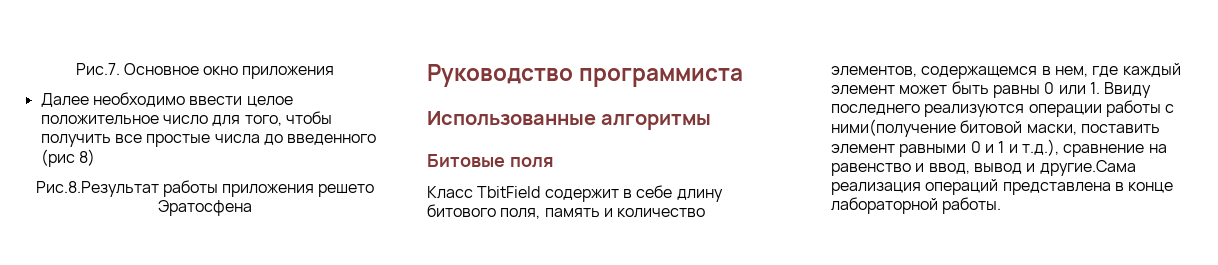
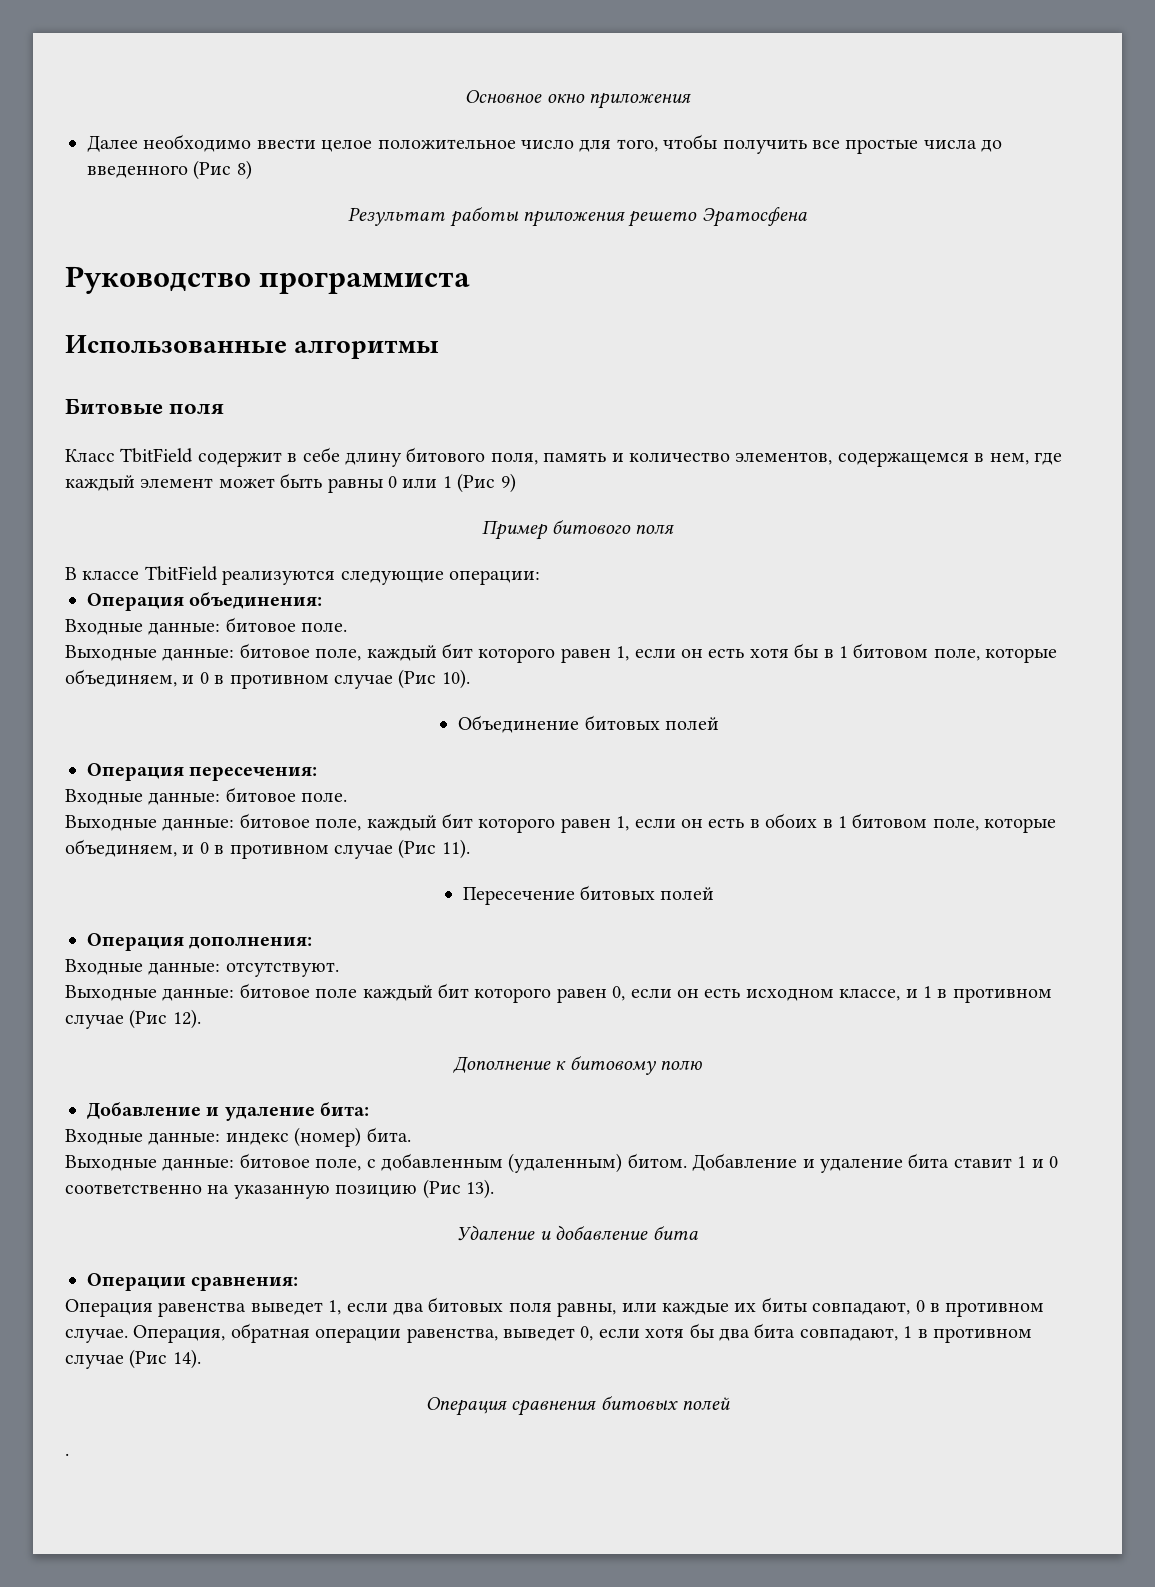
[75,63,120,75] Рис.7. -> (465, 96) none
[40,149,75,167] (рис -> [193,160,232,180] (Рис
[35,181,159,197] Рис.8.Результат -> [348,207,446,226] Результат
[1089,82,1152,98] [831,100,1175,117] [831,119,1160,137] [831,139,1167,157] [831,160,1136,176] [831,179,1174,195] [831,197,1002,214] 1. Ввиду последнего реализуются операции работы с ними(получение битовой маски, поставить элемент равными 0 и 1 и т.д.), сравнение на равенство и ввод, вывод и другие.Сама реализация операций представлена в конце лабораторной работы. -> [442,473,516,493] [481,520,675,540] [65,566,540,585] [87,592,323,611] [65,617,348,635] [65,643,1058,663] [65,669,470,689] [458,715,719,733] [87,763,318,781] [65,787,348,805] [65,813,1057,833] [65,839,470,859] [462,885,715,905] [87,933,313,951] [65,959,339,977] [65,983,1052,1003] [65,1009,201,1029] [452,1056,703,1075] [87,1102,370,1121] [65,1127,411,1147] [65,1153,1058,1173] [65,1179,494,1199] [457,1225,698,1241] [87,1273,299,1291] [65,1297,1045,1317] [65,1323,1032,1343] [65,1349,201,1369] [425,1396,731,1416] [65,1453,69,1456] 1 (Рис 9) // Пример битового поля // В классе TbitField реализуются следующие операции: // Операция объединения: // Входные данные: битовое поле. // Выходные данные: битовое поле, каждый бит которого равен 1, если он есть хотя бы в 1 битовом поле, которые объединяем, и 0 в противном случае (Рис 10). // Объединение битовых полей // Операция пересечения: // Входные данные: битовое поле. // Выходные данные: битовое поле, каждый бит которого равен 1, если он есть в обоих в 1 битовом поле, которые объединяем, и 0 в противном случае (Рис 11). // Пересечение битовых полей // Операция дополнения: // Входные данные: отсутствуют. // Выходные данные: битовое поле каждый бит которого равен 0, если он есть исходном классе, и 1 в противном случае (Рис 12). // Дополнение к битовому полю // Добавление и удаление бита: // Входные данные: индекс (номер) бита. // Выходные данные: битовое поле, с добавленным (удаленным) битом. Добавление и удаление бита ставит 1 и 0 соответственно на указанную позицию (Рис 13). // Удаление и добавление бита // Операции сравнения: // Операция равенства выведет 1, если два битовых поля равны, или каждые их биты совпадают, 0 в противном случае. Операция, обратная операции равенства, выведет 0, если хотя бы два бита совпадают, 1 в противном случае (Рис 14). // Операция сравнения битовых полей // .

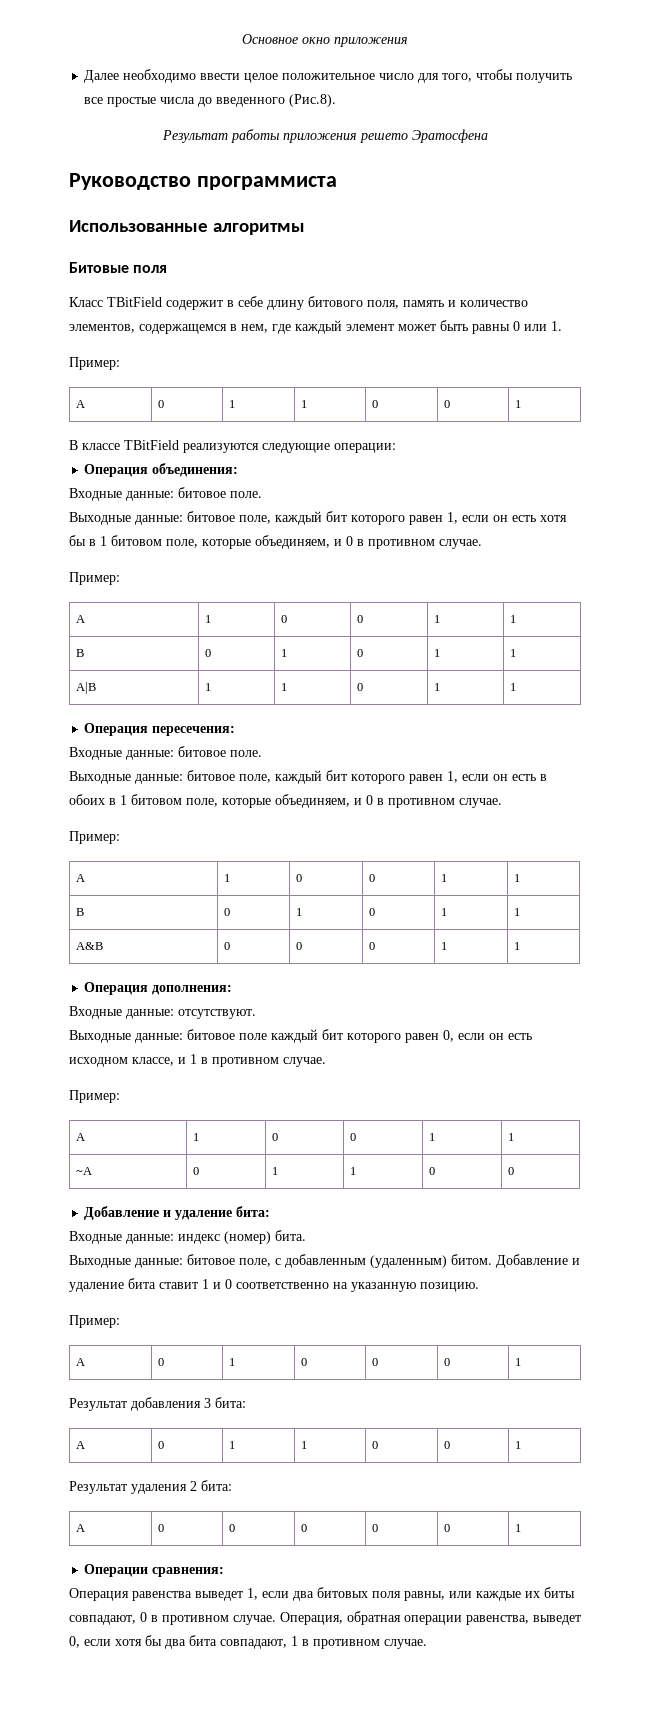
[193,160,252,180] (Рис 8) -> [289,94,337,107] (Рис.8).
[120,448,194,463] TbitField -> [107,297,162,307] TBitField
[442,473,516,493] [481,520,675,540] 1 (Рис 9) // Пример битового поля -> [551,321,562,331] [69,357,120,370] [75,400,85,408] [157,400,164,408] [228,400,235,408] [300,400,307,408] [371,400,378,408] [443,400,450,408] [514,400,521,408] 1. // Пример: // A | 0 | 1 | 1 | 0 | 0 | 1
[144,566,218,581] TbitField -> [124,440,179,450] TBitField
[334,669,470,689] [458,715,719,733] случае (Рис 10). // Объединение битовых полей -> [439,539,482,549] [69,572,120,585] [75,615,85,623] [204,615,211,623] [280,615,287,623] [356,615,363,623] [433,615,440,623] [509,615,516,623] [75,649,84,657] [204,649,211,657] [280,649,287,657] [356,649,363,657] [433,649,440,657] [509,649,516,657] [75,682,96,694] [204,683,211,691] [280,683,287,691] [356,683,363,691] [433,683,440,691] [509,683,516,691] случае. // Пример: // A | 1 | 0 | 0 | 1 | 1 // B | 0 | 1 | 0 | 1 | 1 // A|B | 1 | 1 | 0 | 1 | 1
[334,839,470,859] [462,885,715,905] случае (Рис 11). // Пересечение битовых полей -> [459,798,502,808] [69,831,120,844] [75,874,85,882] [223,874,230,882] [295,874,302,882] [368,874,375,882] [440,874,447,882] [513,874,520,882] [75,908,84,916] [223,908,230,916] [295,908,302,916] [368,908,375,916] [440,908,447,916] [513,908,520,916] [75,942,103,950] [223,942,230,950] [295,942,302,950] [368,942,375,950] [440,942,447,950] [513,942,520,950] случае. // Пример: // A | 1 | 0 | 0 | 1 | 1 // B | 0 | 1 | 0 | 1 | 1 // A&B | 0 | 0 | 0 | 1 | 1
[65,1009,201,1029] [452,1056,703,1075] случае (Рис 12). // Дополнение к битовому полю -> [283,1057,326,1067] [69,1090,120,1103] [75,1133,85,1141] [192,1133,199,1141] [271,1133,278,1141] [349,1133,356,1141] [428,1133,435,1141] [507,1133,514,1141] [75,1167,92,1175] [192,1167,199,1175] [271,1167,278,1175] [349,1167,356,1175] [428,1167,435,1175] [507,1167,514,1175] случае. // Пример: // A | 1 | 0 | 0 | 1 | 1 // ~A | 0 | 1 | 1 | 0 | 0
[335,1179,494,1199] [457,1225,698,1241] позицию (Рис 13). // Удаление и добавление бита -> [420,1282,479,1292] [69,1315,120,1328] [75,1358,85,1366] [157,1358,164,1366] [228,1358,235,1366] [300,1358,307,1366] [371,1358,378,1366] [443,1358,450,1366] [514,1358,521,1366] [69,1397,246,1411] [75,1441,85,1449] [157,1441,164,1449] [228,1441,235,1449] [300,1441,307,1449] [371,1441,378,1449] [443,1441,450,1449] [514,1441,521,1449] [69,1480,232,1494] [75,1524,85,1532] [157,1524,164,1532] [228,1524,235,1532] [300,1524,307,1532] [371,1524,378,1532] [443,1524,450,1532] [514,1524,521,1532] позицию. // Пример: // A | 0 | 1 | 0 | 0 | 0 | 1 // Результат добавления 3 бита: // A | 0 | 1 | 1 | 0 | 0 | 1 // Результат удаления 2 бита: // A | 0 | 0 | 0 | 0 | 0 | 1
[65,1349,201,1369] [425,1396,731,1416] [65,1453,69,1456] случае (Рис 14). // Операция сравнения битовых полей // . -> [384,1639,427,1649] случае.

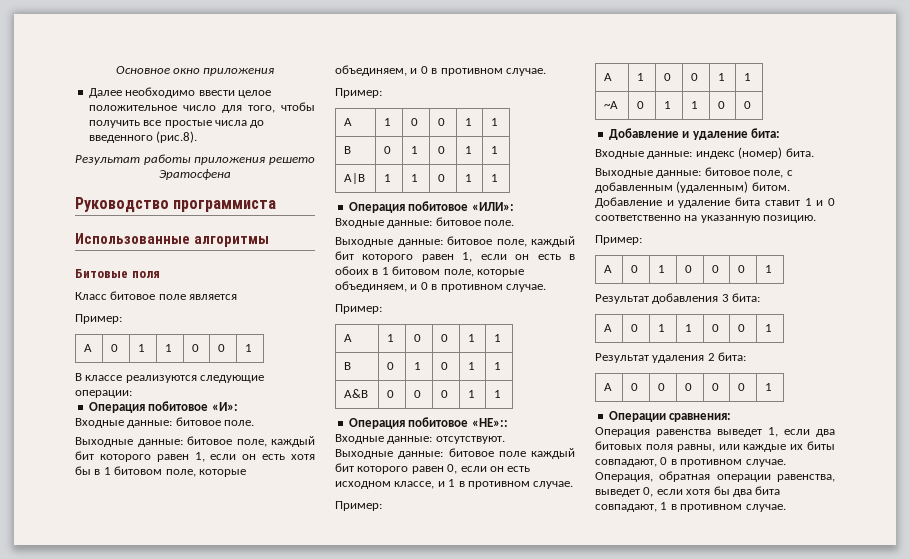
[289,94,337,107] (Рис.8). -> [156,131,198,143] (рис.8).
[107,296,528,310] [69,320,562,334] TBitField содержит в себе длину битового поля, память и количество элементов, содержащемся в нем, где каждый элемент может быть равны 0 или 1. -> [110,291,238,300] битовое поле является
[124,440,179,450] TBitField -> (123, 378) none
[152,463,239,477] объединения: -> [148,401,238,411] побитовое «И»:
[152,726,236,736] пересечения: -> [408,201,514,211] побитовое «ИЛИ»:
[152,985,233,995] дополнения: -> [408,417,508,427] побитовое «НЕ»::

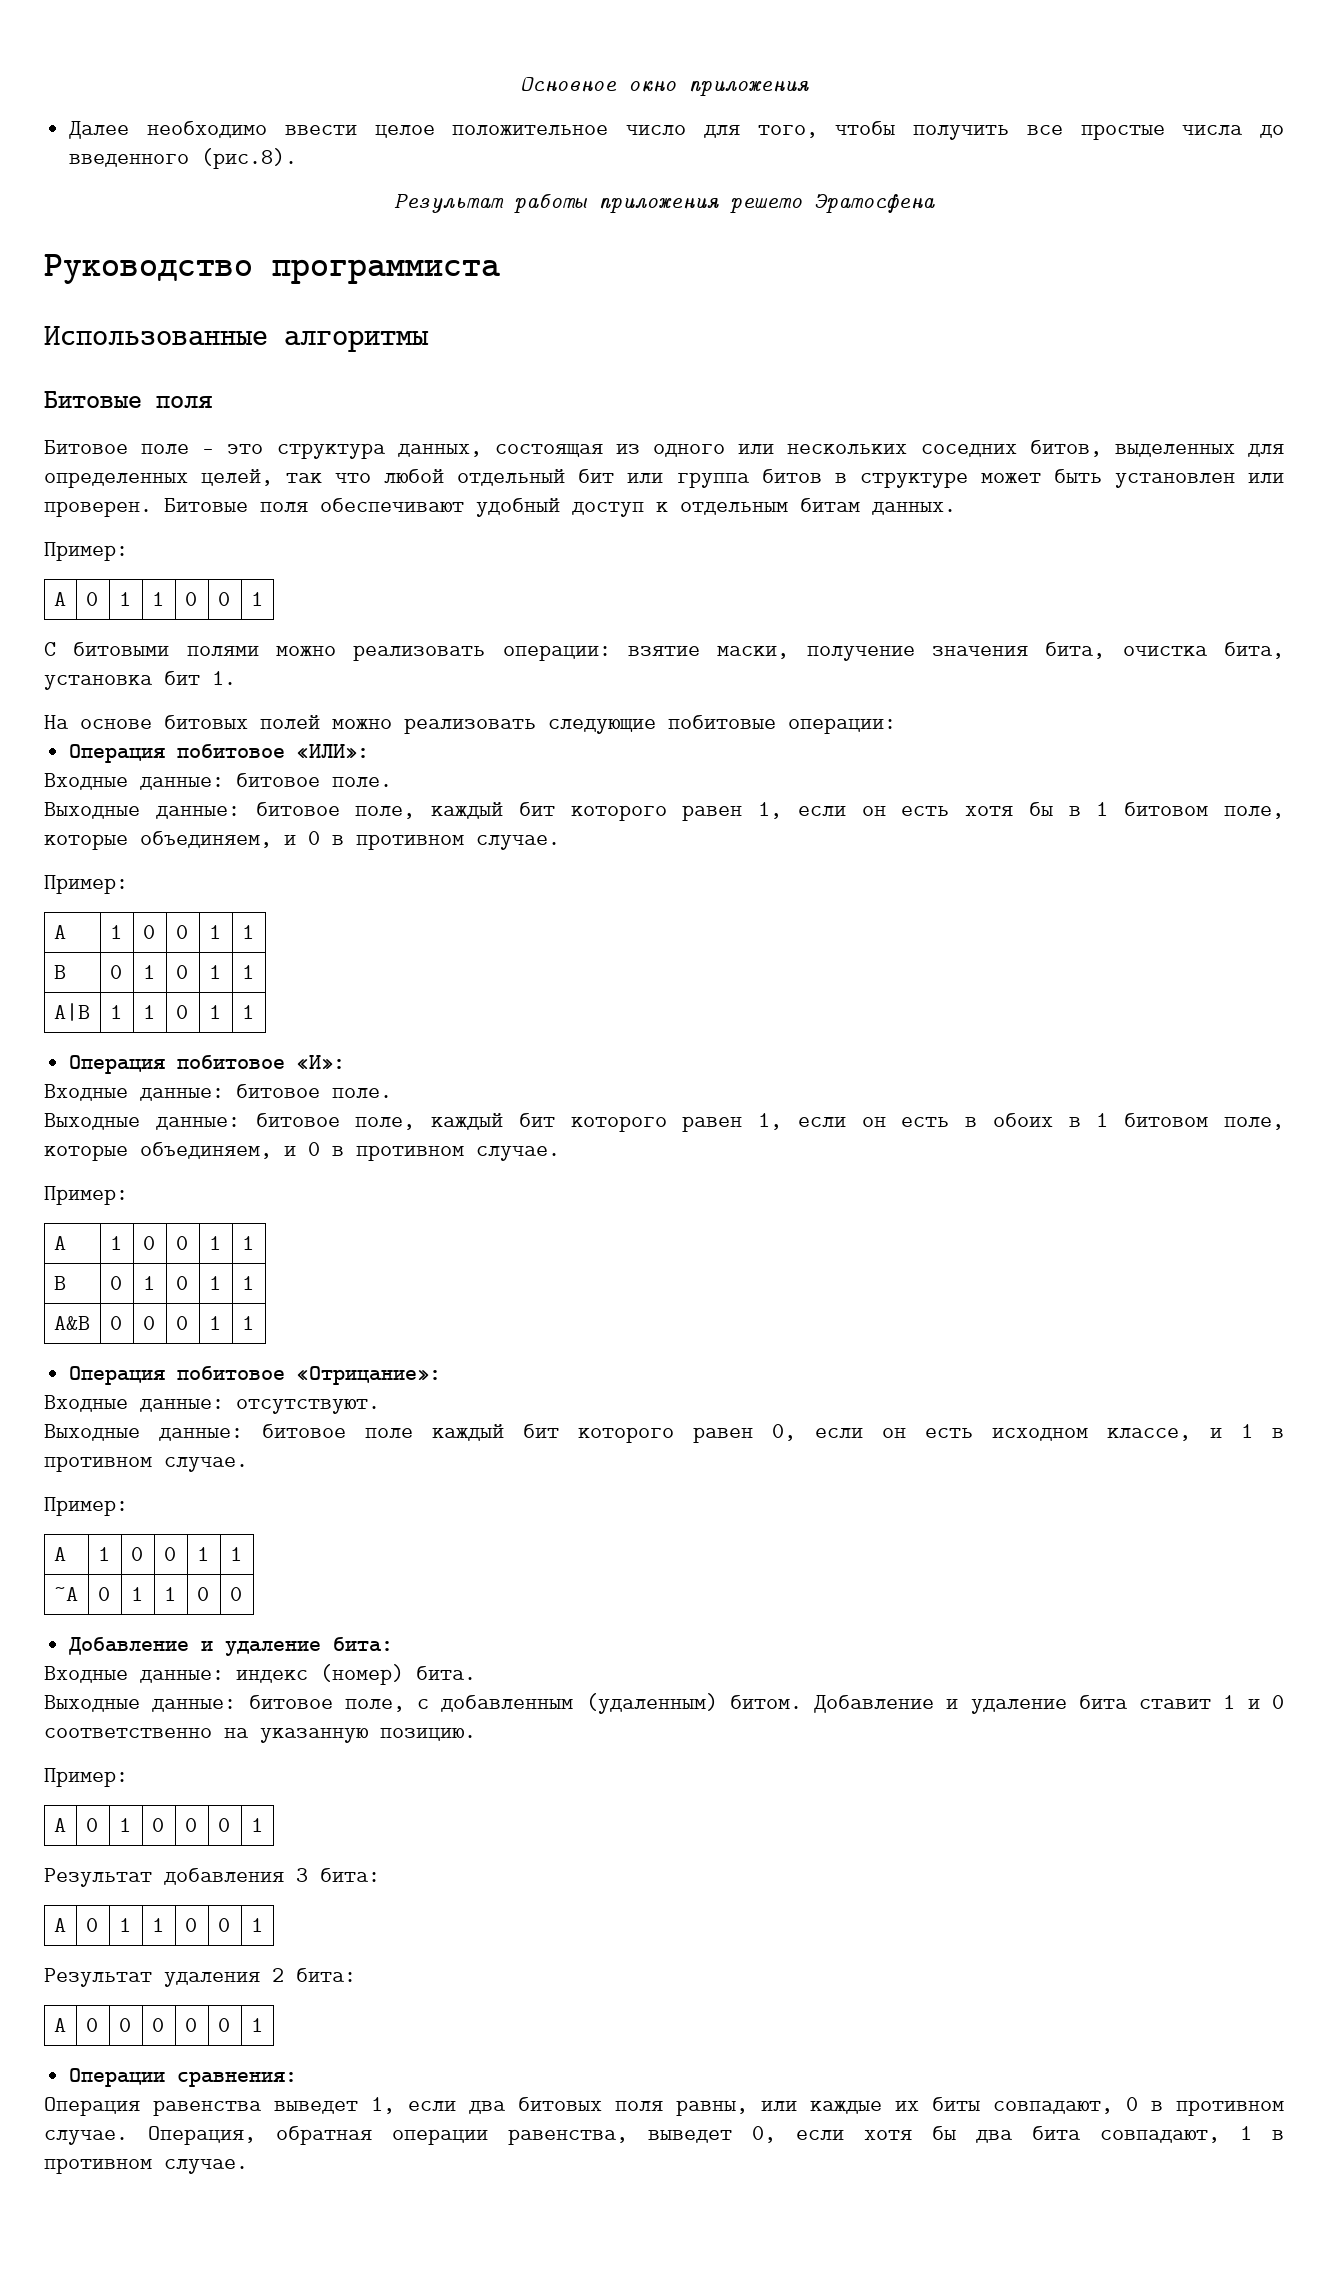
[75,291,238,300] Класс битовое поле является -> [44,440,1284,459] [44,469,1285,488] [44,498,956,517] Битовое поле — это структура данных, состоящая из одного или нескольких соседних битов, выделенных для определенных целей, так что любой отдельный бит или группа битов в структуре может быть установлен или проверен. Битовые поля обеспечивают удобный доступ к отдельным битам данных.
[75,373,265,383] В классе реализуются следующие -> [44,642,1284,661] [44,671,236,690] [44,715,776,734] С битовыми полями можно реализовать операции: взятие маски, получение значения бита, очистка бита, установка бит 1. // На основе битовых полей можно реализовать следующие побитовые
[211,402,238,411] «И»: -> [297,744,370,758] «ИЛИ»:
[471,202,514,211] «ИЛИ»: -> [297,1055,346,1069] «И»:
[471,418,508,427] «НЕ»:: -> [297,1366,442,1385] «Отрицание»:

